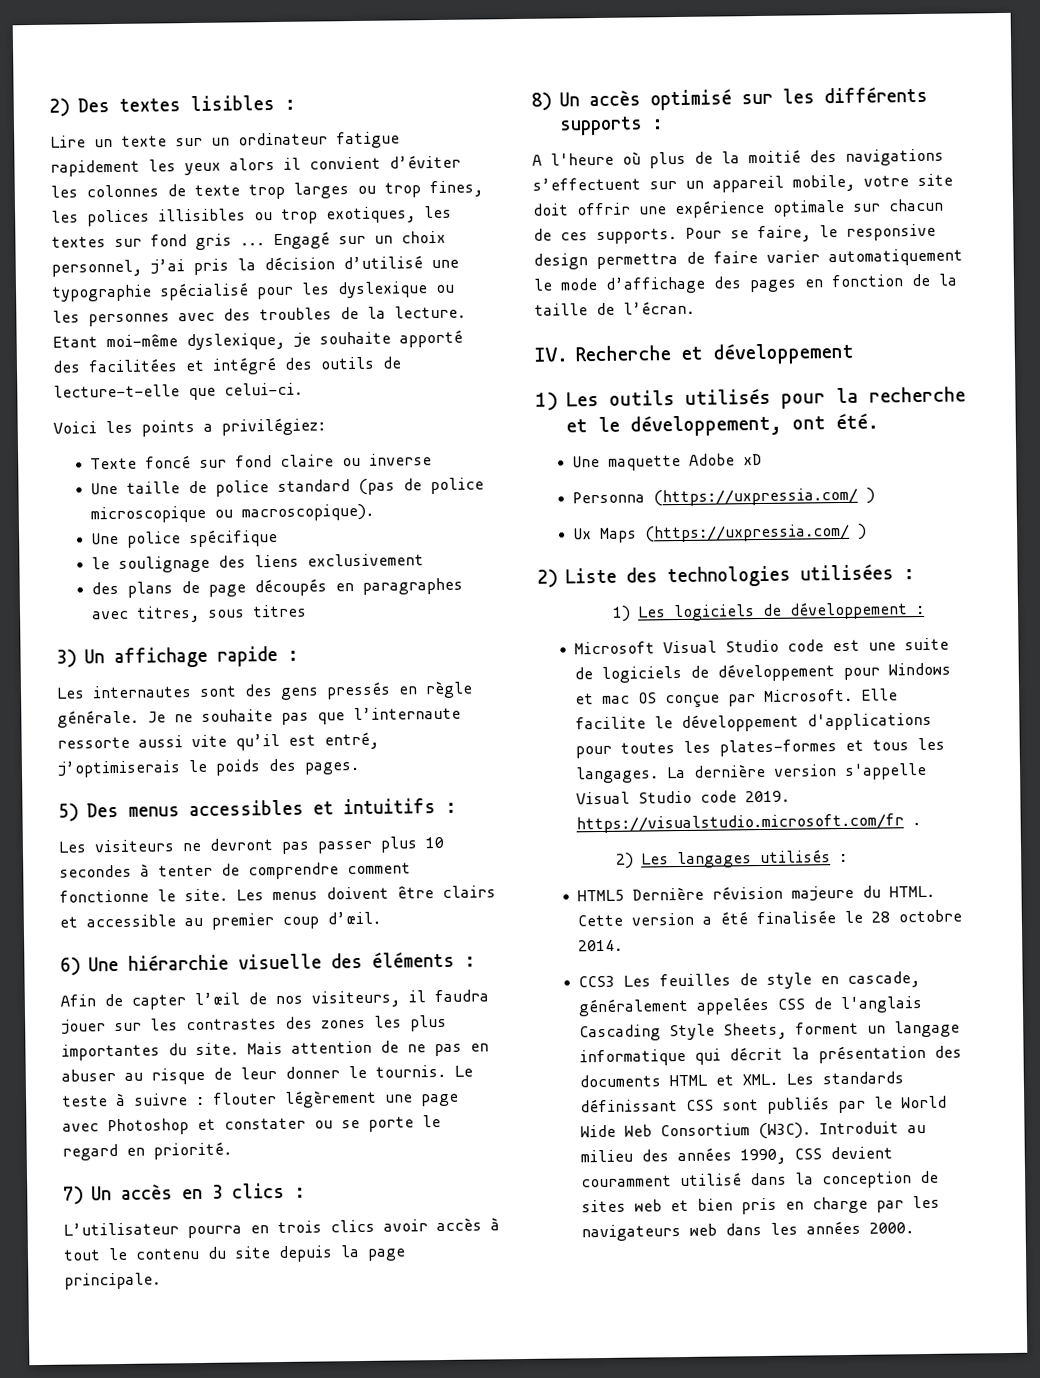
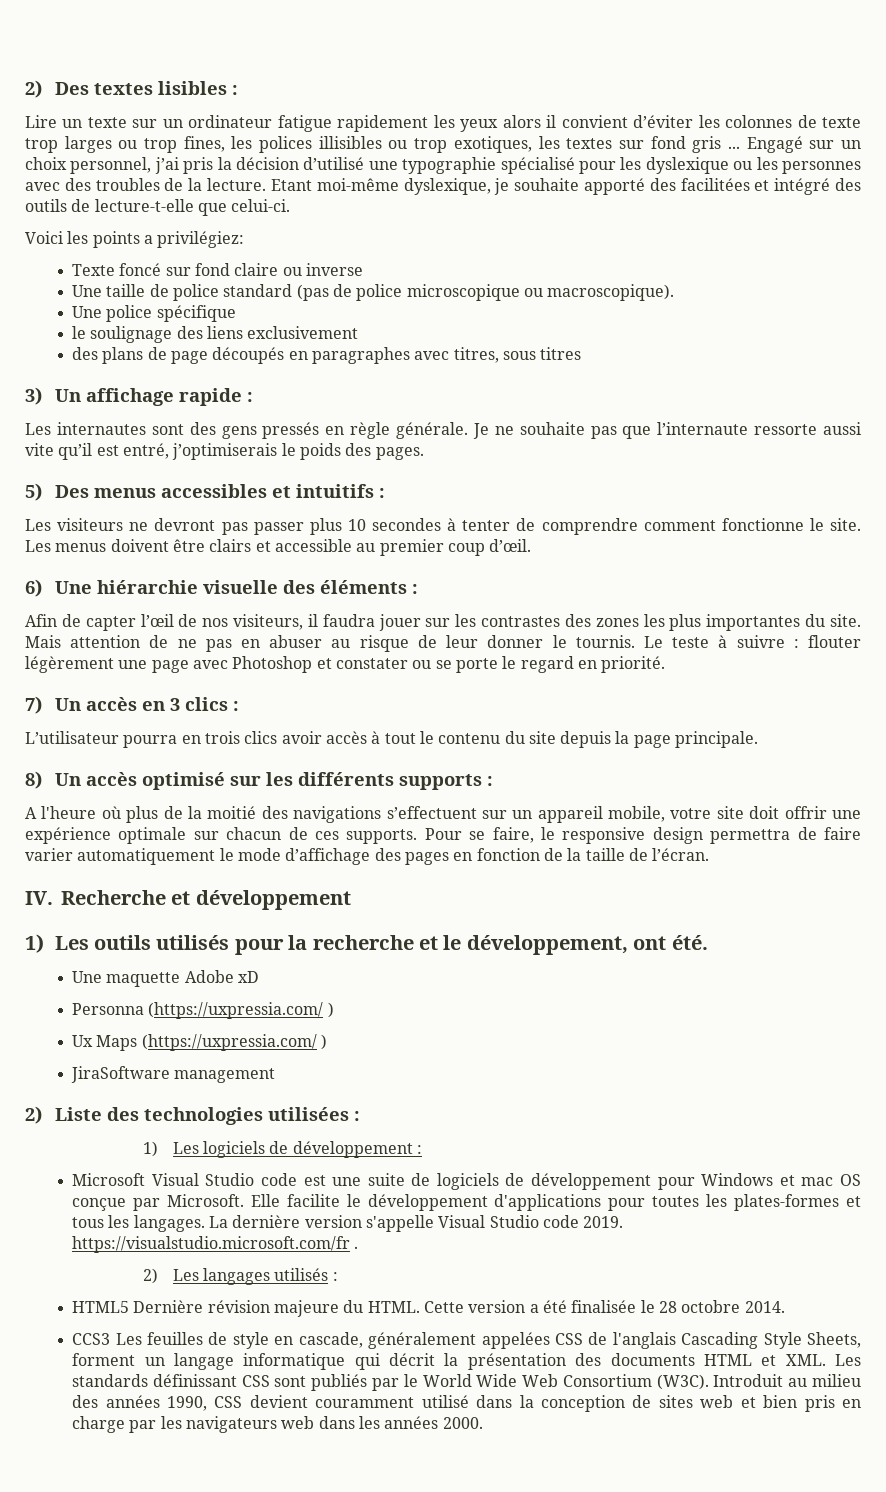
(868, 531) none -> [71,1066,276,1083] // JiraSoftware management

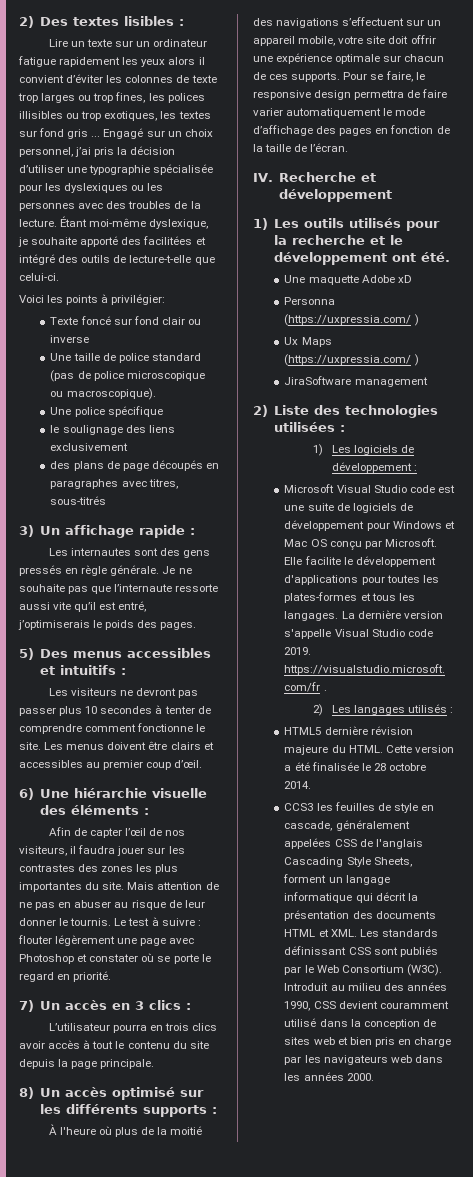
[303,157,365,170] d’utilisé -> [19,165,64,173] d’utiliser
[500,157,575,174] spécialisé -> [153,164,214,175] spécialisée
[645,157,729,174] dyslexique -> [64,183,129,193] dyslexiques
[270,179,312,191] Etant -> [60,216,88,227] Étant
[143,231,245,248] a privilégiez: -> [101,294,166,305] à privilégier:
[234,263,279,276] claire -> [161,317,185,325] clair
[503,347,582,360] sous titres -> [50,496,107,505] sous-titrés
[274,539,352,552] accessible -> [19,760,83,768] accessibles
[672,637,710,648] teste -> [128,918,150,926] test
[412,660,432,669] ou -> [141,953,155,962] où
[25,807,37,819] A -> [48,1124,57,1135] À
[466,935,628,955] développement, -> [273,252,387,265] développement
[801,1174,861,1186] [72,1198,127,1211] mac OS conçue -> [284,539,362,550] Mac OS conçu
[133,1300,204,1313] Dernière -> [324,726,368,735] dernière
[115,1333,142,1345] Les -> [316,803,333,811] les
[422,1374,518,1387] World Wide -> (314, 969) none

